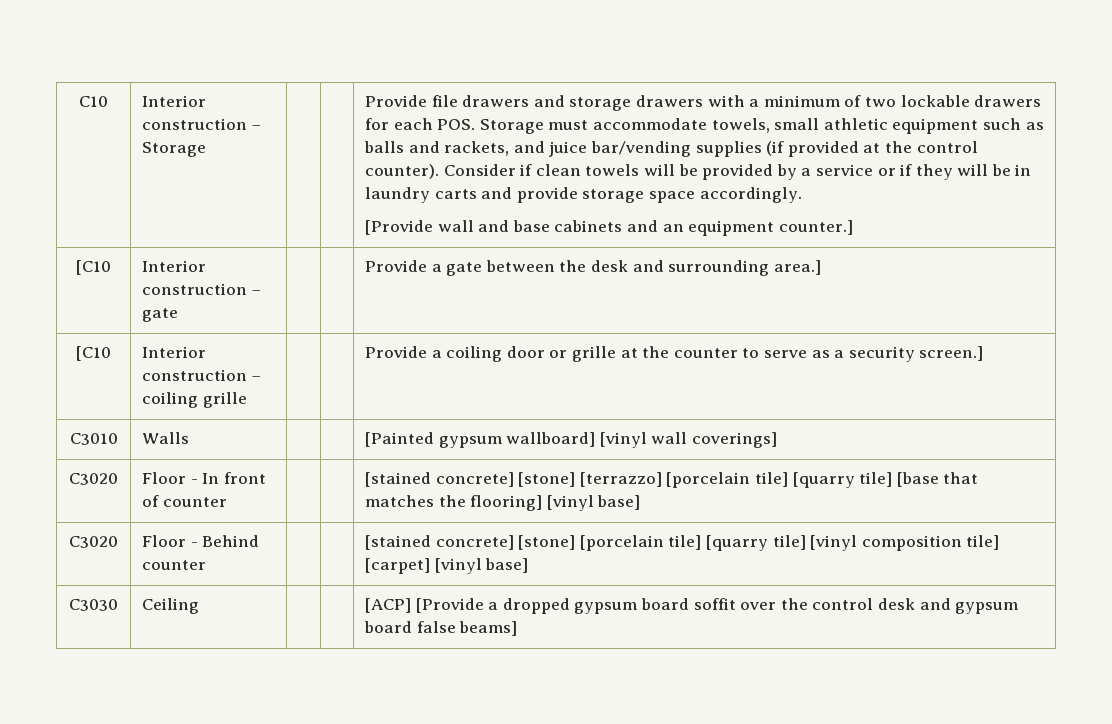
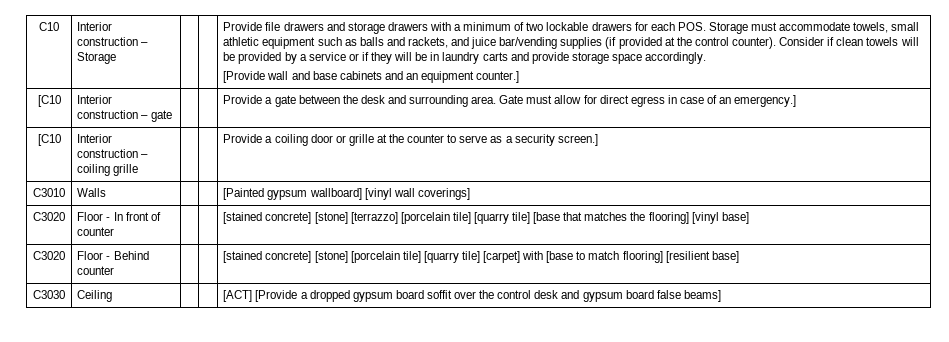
[773,260,821,275] area.] -> [471,95,797,107] area. Gate must allow for direct egress in case of an emergency.]
[810,535,1000,551] [365,558,482,574] [vinyl composition tile] [carpet] [vinyl -> [483,251,710,263] [carpet] with [base to match flooring] [resilient
[365,598,412,613] [ACP] -> [223,290,253,302] [ACT]

